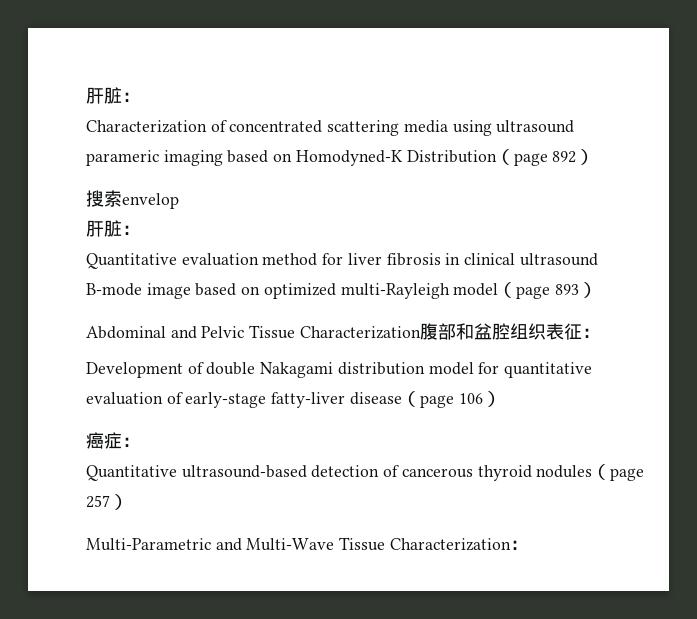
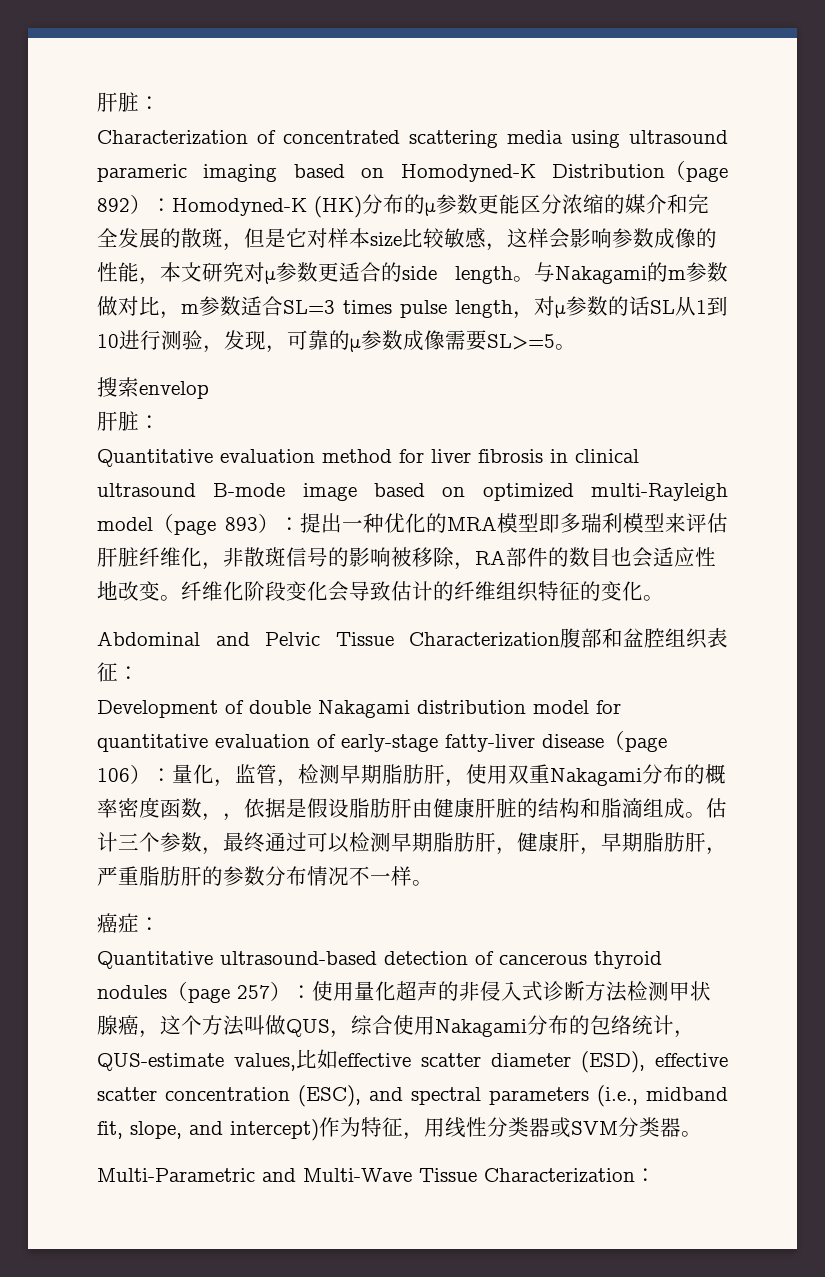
(595, 157) none -> [151,194,709,218] [97,227,717,251] [97,262,728,285] [97,296,728,319] [97,330,576,353] ：Homodyned-K (HK)分布的μ参数更能区分浓缩的媒介和完全发展的散斑，但是它对样本size比较敏感，这样会影响参数成像的性能，本文研究对μ参数更适合的side length。与Nakagami的m参数做对比，m参数适合SL=3 times pulse length，对μ参数的话SL从1到10进行测验，发现，可靠的μ参数成像需要SL>=5。
(598, 290) none -> [279,513,728,533] [97,547,716,570] [97,581,664,602] ：提出一种优化的MRA模型即多瑞利模型来评估肝脏纤维化，非散斑信号的影响被移除，RA部件的数目也会适应性地改变。纤维化阶段变化会导致估计的纤维组织特征的变化。
(501, 399) none -> [151,764,726,787] [97,797,727,821] [97,832,727,855] [97,866,433,886] ：量化，监管，检测早期脂肪肝，使用双重Nakagami分布的概率密度函数，，依据是假设脂肪肝由健康肝脏的结构和脂滴组成。估计三个参数，最终通过可以检测早期脂肪肝，健康肝，早期脂肪肝，严重脂肪肝的参数分布情况不一样。
(128, 502) none -> [291,981,711,1002] [97,1015,695,1038] [97,1049,728,1073] [97,1085,728,1107] [97,1117,702,1141] ：使用量化超声的非侵入式诊断方法检测甲状腺癌，这个方法叫做QUS，综合使用Nakagami分布的包络统计，QUS-estimate values,比如effective scatter diameter (ESD), effective scatter concentration (ESC), and spectral parameters (i.e., midband fit, slope, and intercept)作为特征，用线性分类器或SVM分类器。

